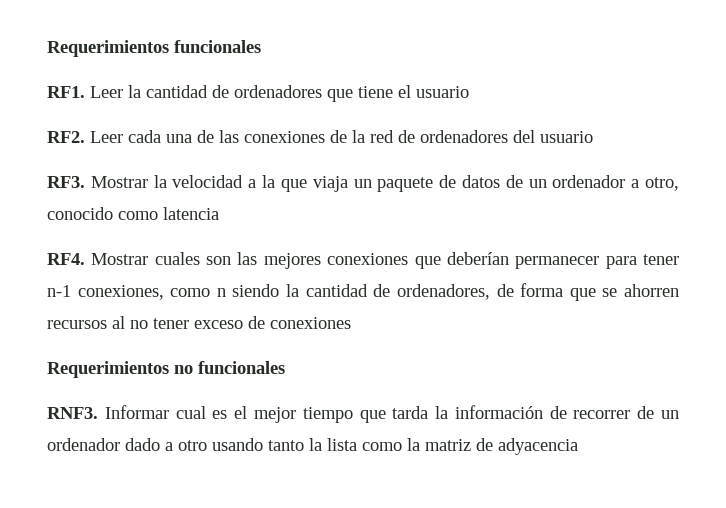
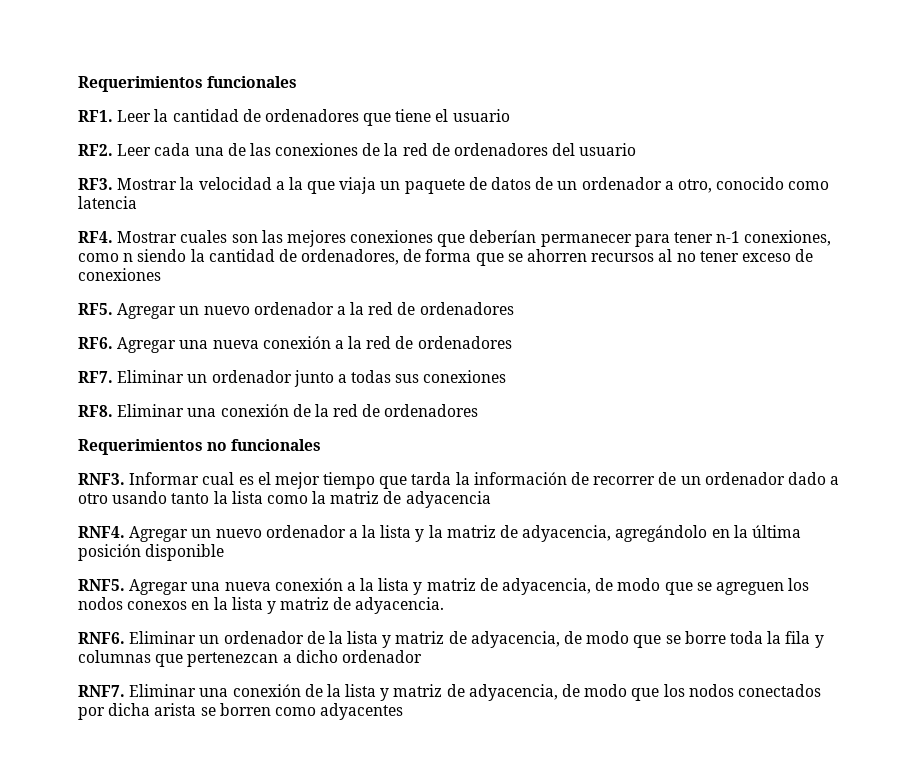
(351, 323) none -> [78,302,514,319] [78,336,512,353] [78,370,507,387] [78,404,479,417] // RF5. Agregar un nuevo ordenador a la red de ordenadores // RF6. Agregar una nueva conexión a la red de ordenadores // RF7. Eliminar un ordenador junto a todas sus conexiones // RF8. Eliminar una conexión de la red de ordenadores
(578, 446) none -> [78,525,801,542] [78,544,225,561] [78,578,810,595] [78,597,445,614] [78,631,824,648] [78,650,422,667] [78,684,821,701] [78,703,404,720] // RNF4. Agregar un nuevo ordenador a la lista y la matriz de adyacencia, agregándolo en la última posición disponible // RNF5. Agregar una nueva conexión a la lista y matriz de adyacencia, de modo que se agreguen los nodos conexos en la lista y matriz de adyacencia. // RNF6. Eliminar un ordenador de la lista y matriz de adyacencia, de modo que se borre toda la fila y columnas que pertenezcan a dicho ordenador // RNF7. Eliminar una conexión de la lista y matriz de adyacencia, de modo que los nodos conectados por dicha arista se borren como adyacentes

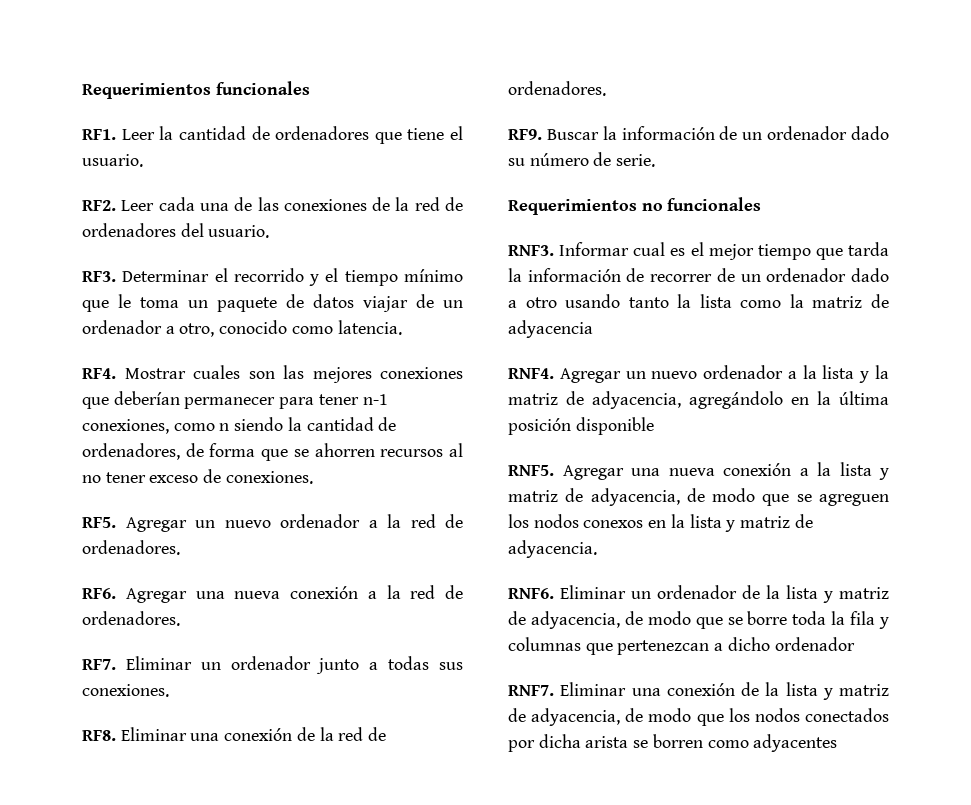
[452,109,510,122] usuario -> [82,154,143,167] usuario.
[579,143,637,156] usuario -> [208,225,270,238] usuario.
[117,177,377,194] Mostrar la velocidad a la que viaja -> [122,268,463,286] [82,294,179,312] Determinar el recorrido y el tiempo mínimo que le toma
(532, 183) none -> [363,296,408,312] viajar
[78,196,137,209] latencia -> [337,320,402,335] latencia.
[78,268,161,281] conexiones -> [225,471,313,484] conexiones.
[419,302,514,315] ordenadores -> [82,540,180,555] ordenadores.
[417,336,512,349] ordenadores -> [82,611,180,626] ordenadores.
[423,370,507,383] conexiones -> [82,684,169,697] conexiones.
[384,404,479,417] ordenadores -> [508,81,606,96] [508,126,889,140] [508,152,656,167] ordenadores. // RF9. Buscar la información de un ordenador dado su número de serie.

